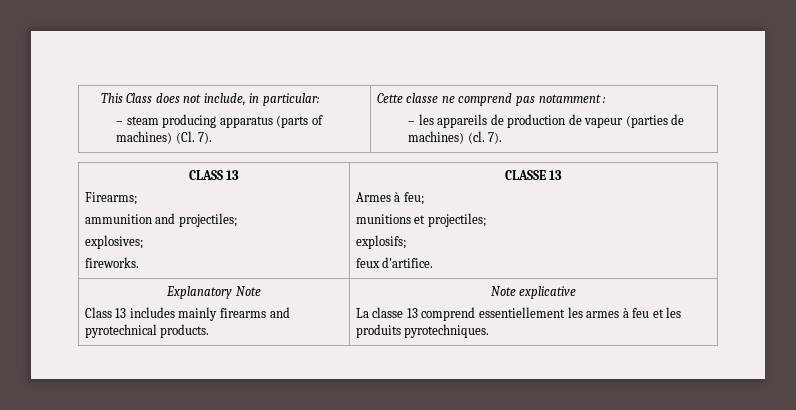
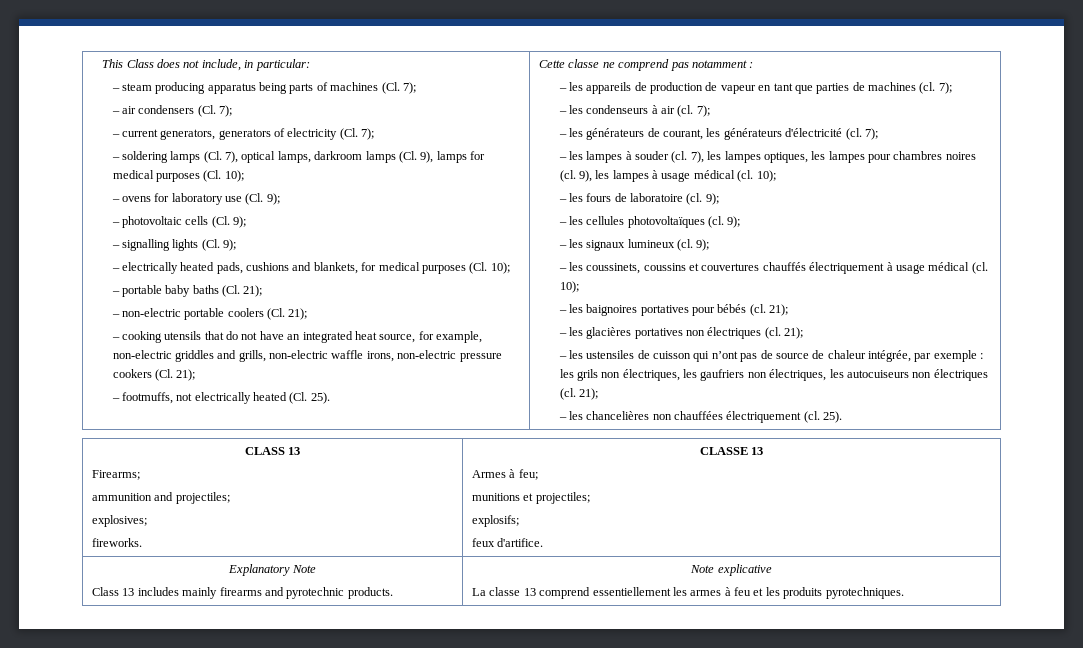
[276,115,323,128] [116,131,213,144] (parts of machines) (Cl. 7). -> [259,82,416,94] [111,105,233,117] [111,128,375,140] [111,151,486,163] [112,170,244,182] [111,193,280,205] [111,216,247,228] [111,239,237,251] [111,262,510,274] [111,285,263,297] [111,308,308,320] [111,331,483,343] [112,350,502,362] [112,369,196,381] [111,392,330,404] being parts of machines (Cl. 7); // – air condensers (Cl. 7); // – current generators, generators of electricity (Cl. 7); // – soldering lamps (Cl. 7), optical lamps, darkroom lamps (Cl. 9), lamps for medical purposes (Cl. 10); // – ovens for laboratory use (Cl. 9); // – photovoltaic cells (Cl. 9); // – signalling lights (Cl. 9); // – electrically heated pads, cushions and blankets, for medical purposes (Cl. 10); // – portable baby baths (Cl. 21); // – non-electric portable coolers (Cl. 21); // – cooking utensils that do not have an integrated heat source, for example, non-electric griddles and grills, non-electric waffle irons, non-electric pressure cookers (Cl. 21); // – footmuffs, not electrically heated (Cl. 25).
[625,114,685,128] [408,131,503,144] (parties de machines) (cl. 7). -> [758,82,952,94] [558,105,710,117] [558,128,878,140] [558,151,976,163] [559,170,776,182] [558,193,719,205] [558,216,741,228] [558,239,710,251] [558,262,988,274] [559,281,579,293] [558,304,789,316] [558,327,804,339] [558,350,984,362] [559,369,988,381] [559,388,598,400] [558,411,843,423] en tant que parties de machines (cl. 7); // – les condenseurs à air (cl. 7); // – les générateurs de courant, les générateurs d'électricité (cl. 7); // – les lampes à souder (cl. 7), les lampes optiques, les lampes pour chambres noires (cl. 9), les lampes à usage médical (cl. 10); // – les fours de laboratoire (cl. 9); // – les cellules photovoltaïques (cl. 9); // – les signaux lumineux (cl. 9); // – les coussinets, coussins et couvertures chauffés électriquement à usage médical (cl. 10); // – les baignoires portatives pour bébés (cl. 21); // – les glacières portatives non électriques (cl. 21); // – les ustensiles de cuisson qui n’ont pas de source de chaleur intégrée, par exemple : les grils non électriques, les gaufriers non électriques, les autocuiseurs non électriques (cl. 21); // – les chancelières non chauffées électriquement (cl. 25).
[84,324,157,338] pyrotechnical -> [286,587,345,599] pyrotechnic

